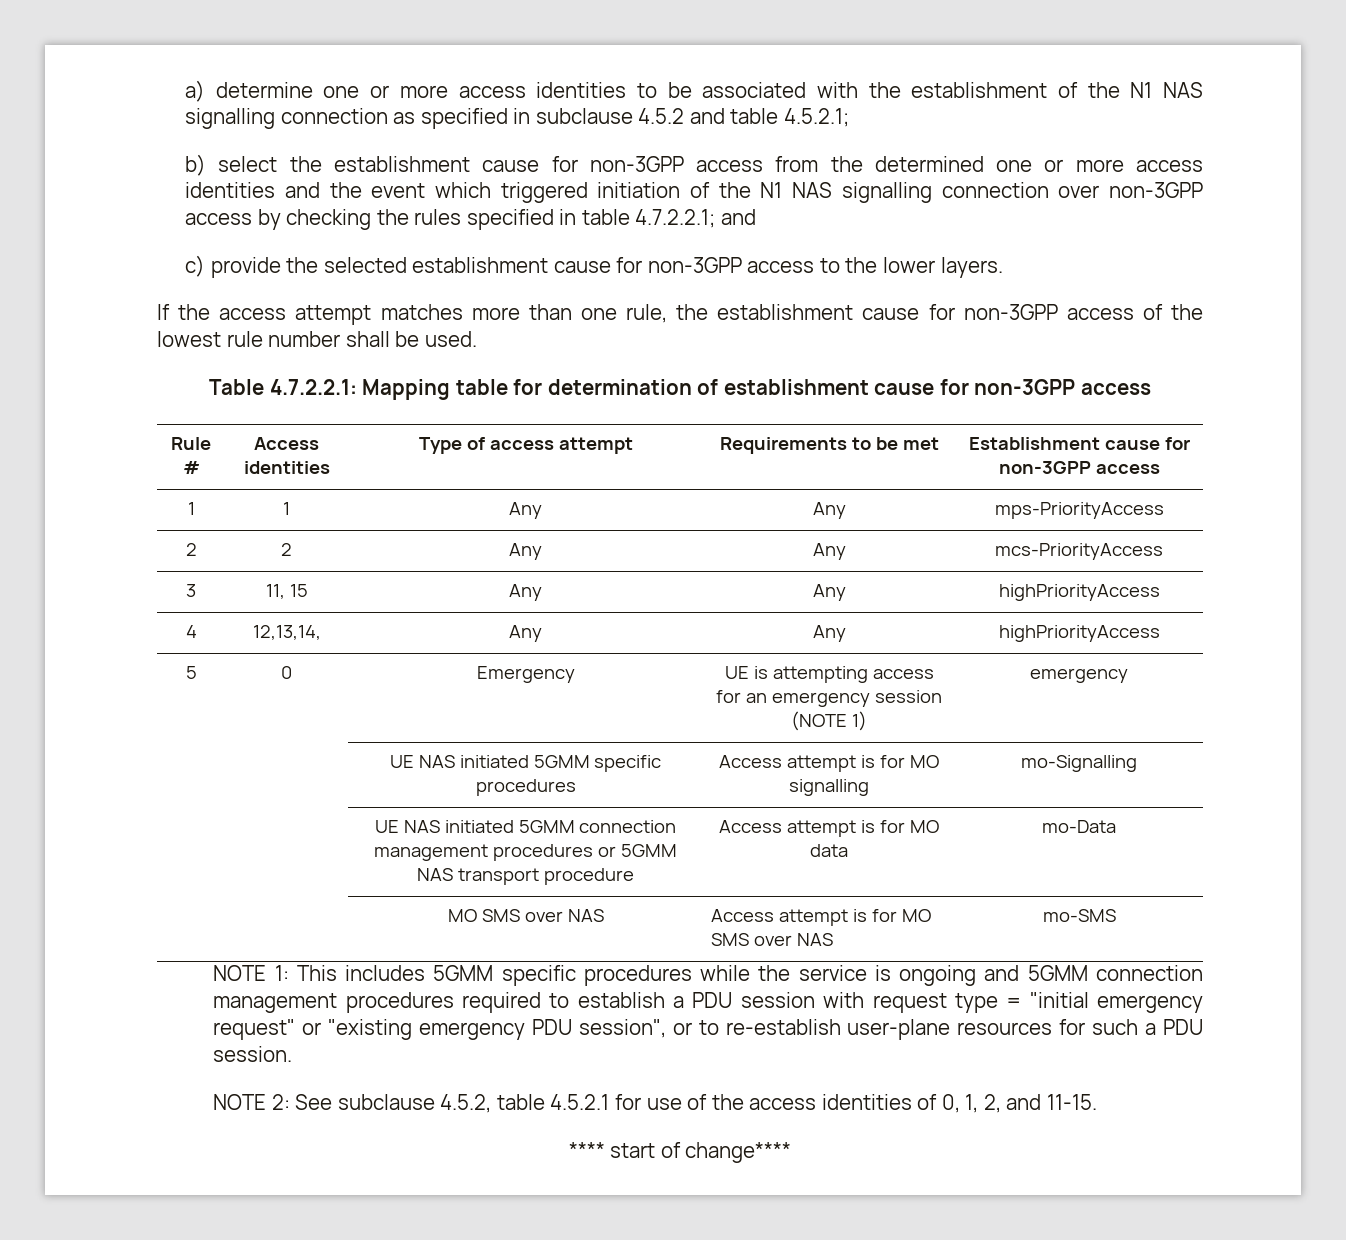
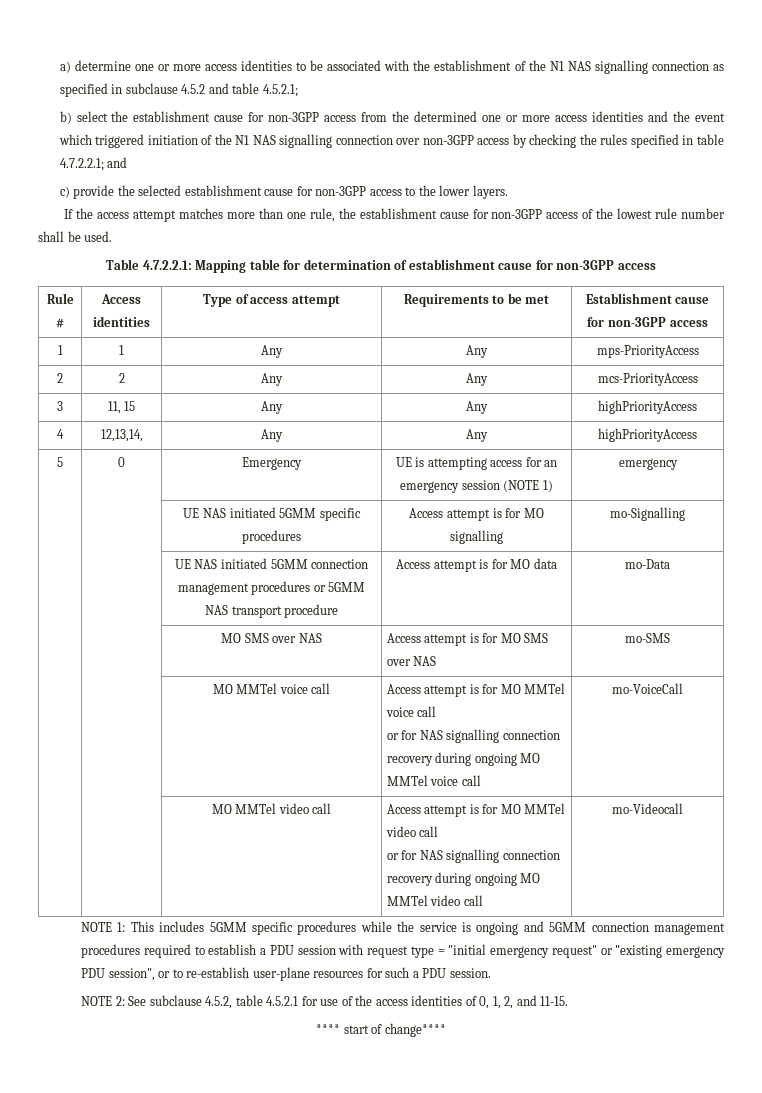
(1116, 915) none -> [212,683,331,694] [386,683,566,697] [385,706,437,717] [386,729,560,743] [386,752,541,766] [386,775,481,786] [612,683,683,694] [211,803,332,814] [386,803,566,817] [385,826,439,837] [386,849,560,863] [386,872,541,886] [386,895,483,906] [612,803,683,814] // | | MO MMTel voice call | Access attempt is for MO MMTel voice call // or for NAS signalling connection recovery during ongoing MO MMTel voice call | mo-VoiceCall // | | MO MMTel video call | Access attempt is for MO MMTel video call // or for NAS signalling connection recovery during ongoing MO MMTel video call | mo-Videocall

